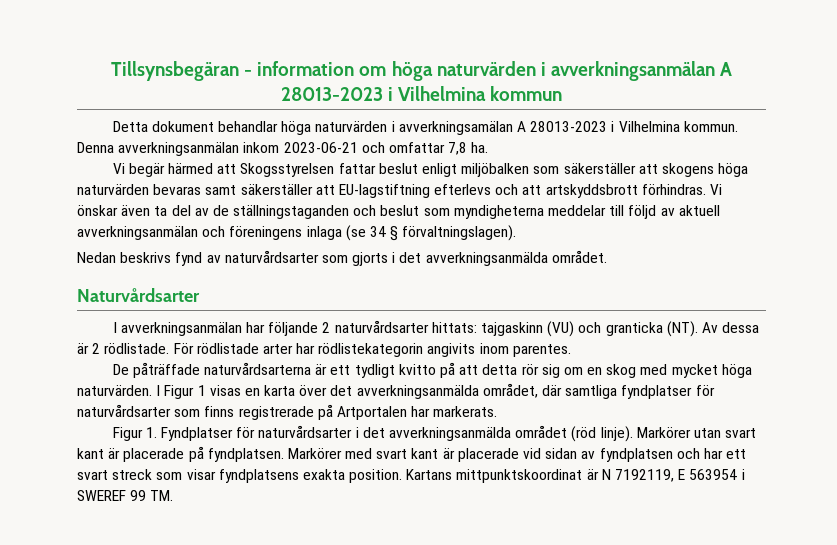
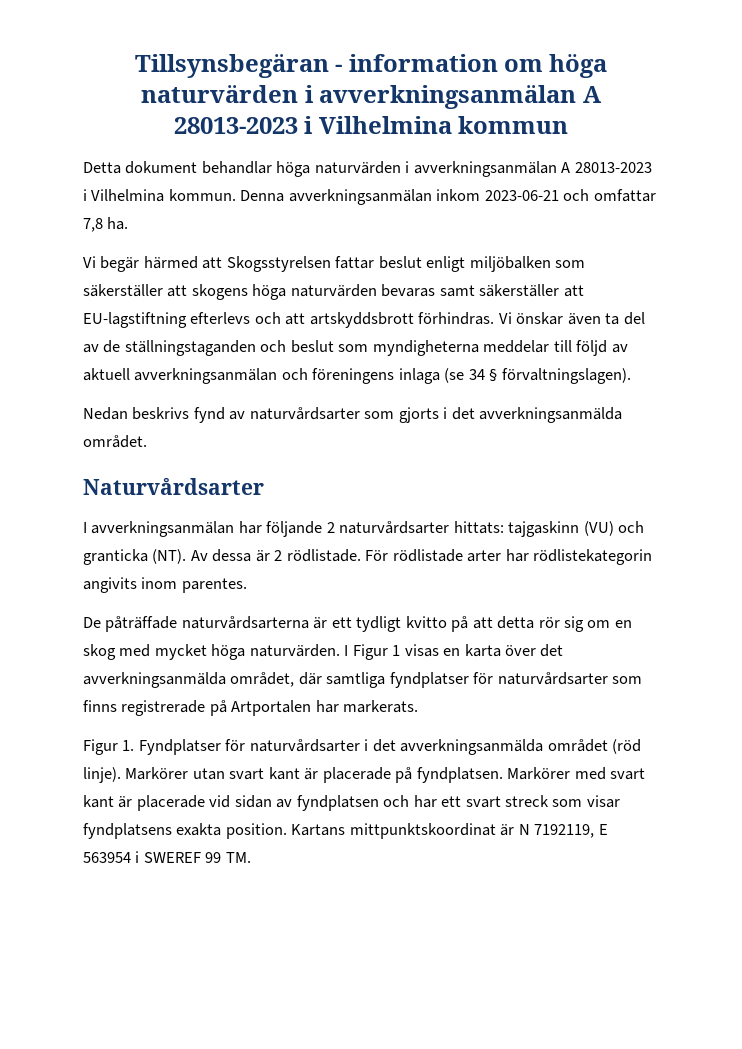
[398,121,513,135] avverkningsamälan -> [413,161,557,177] avverkningsanmälan

